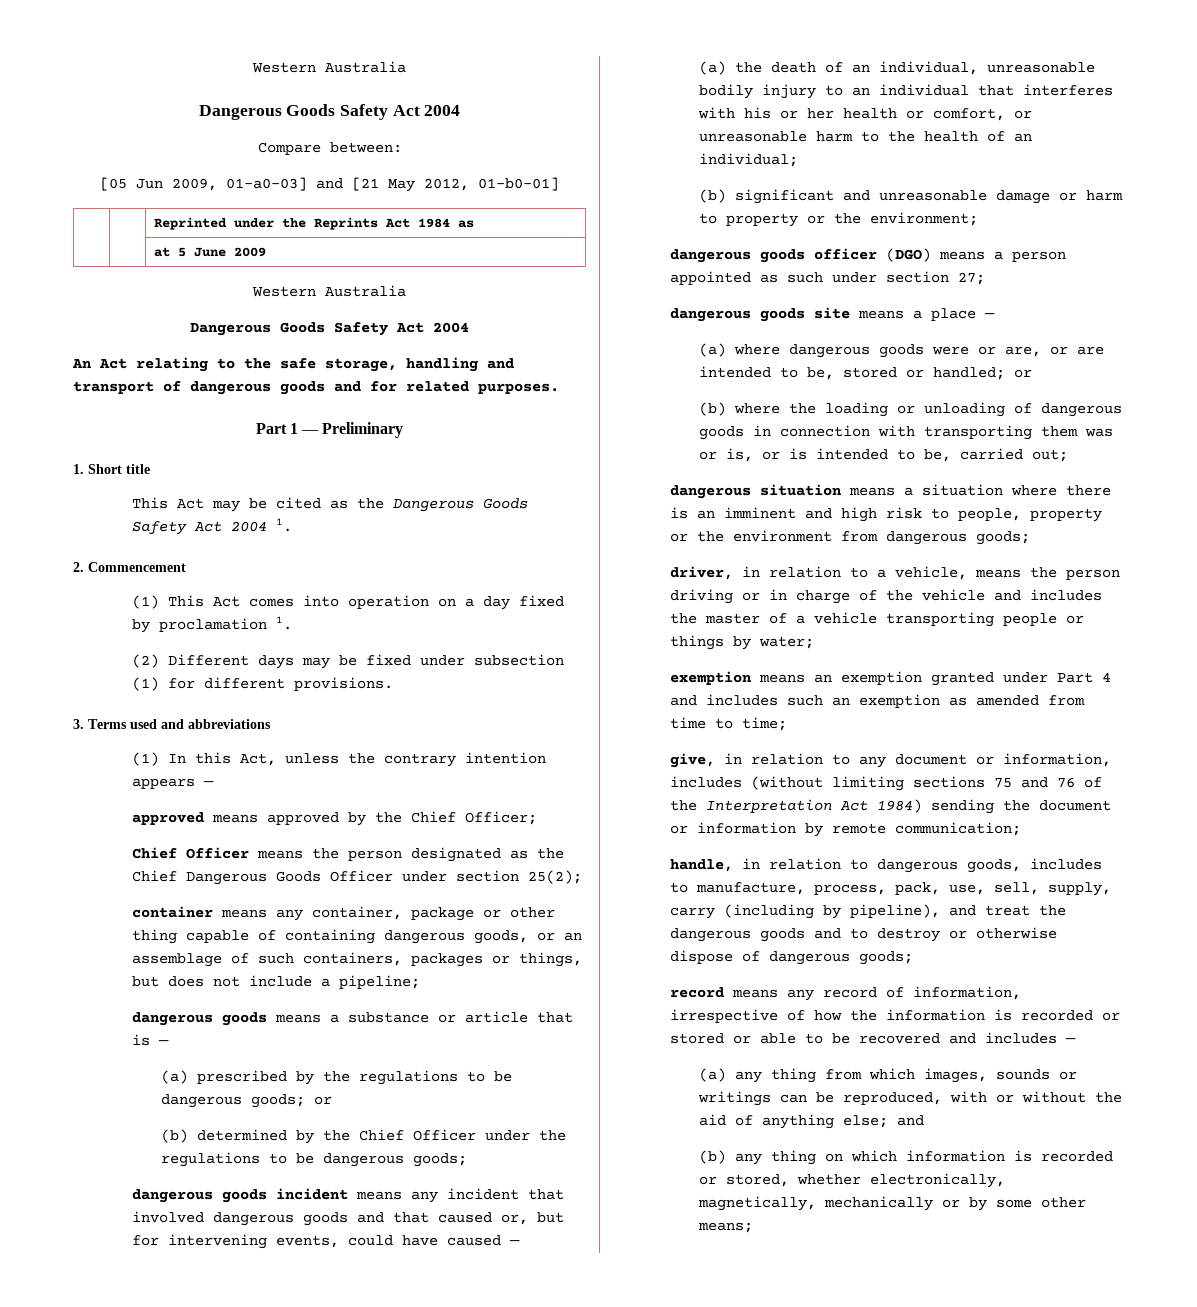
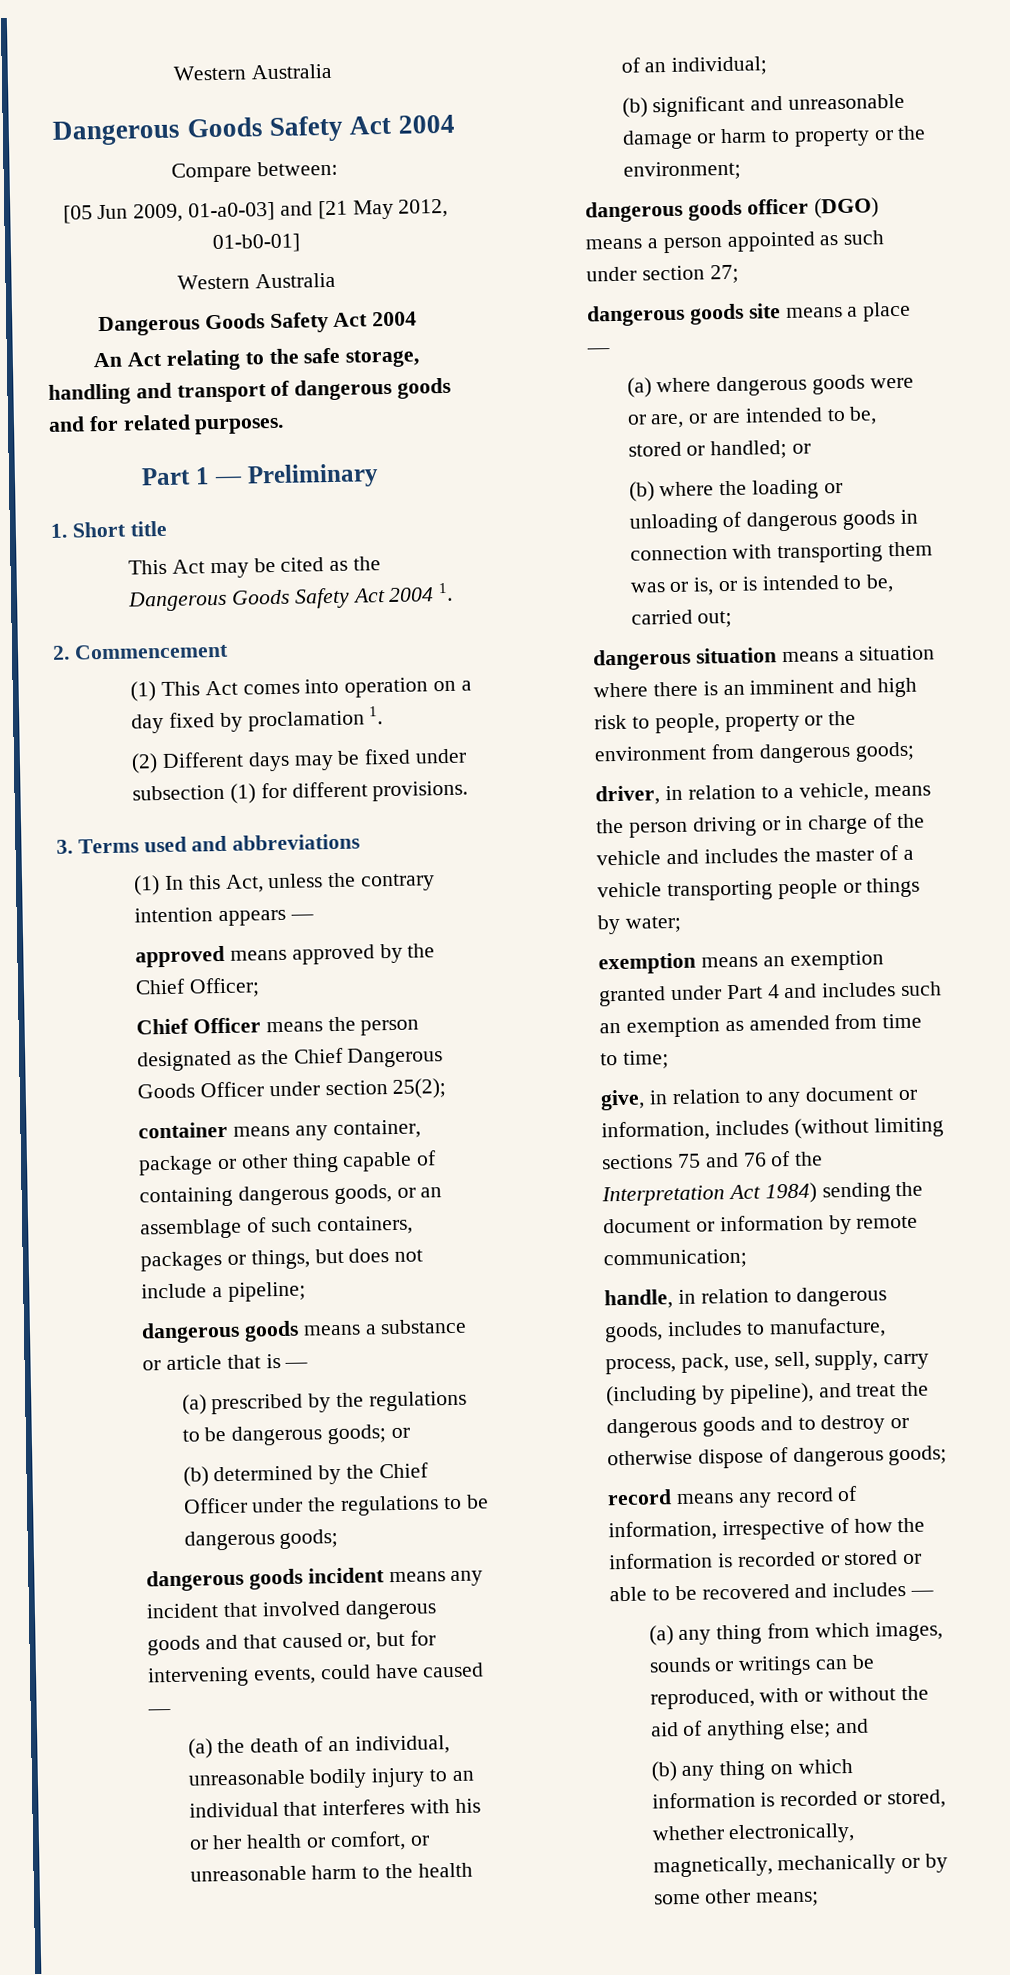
[154,217,475,230] [154,247,267,257] // | | Reprinted under the Reprints Act 1984 as // | | at 5 June 2009 -> (300, 243) none

